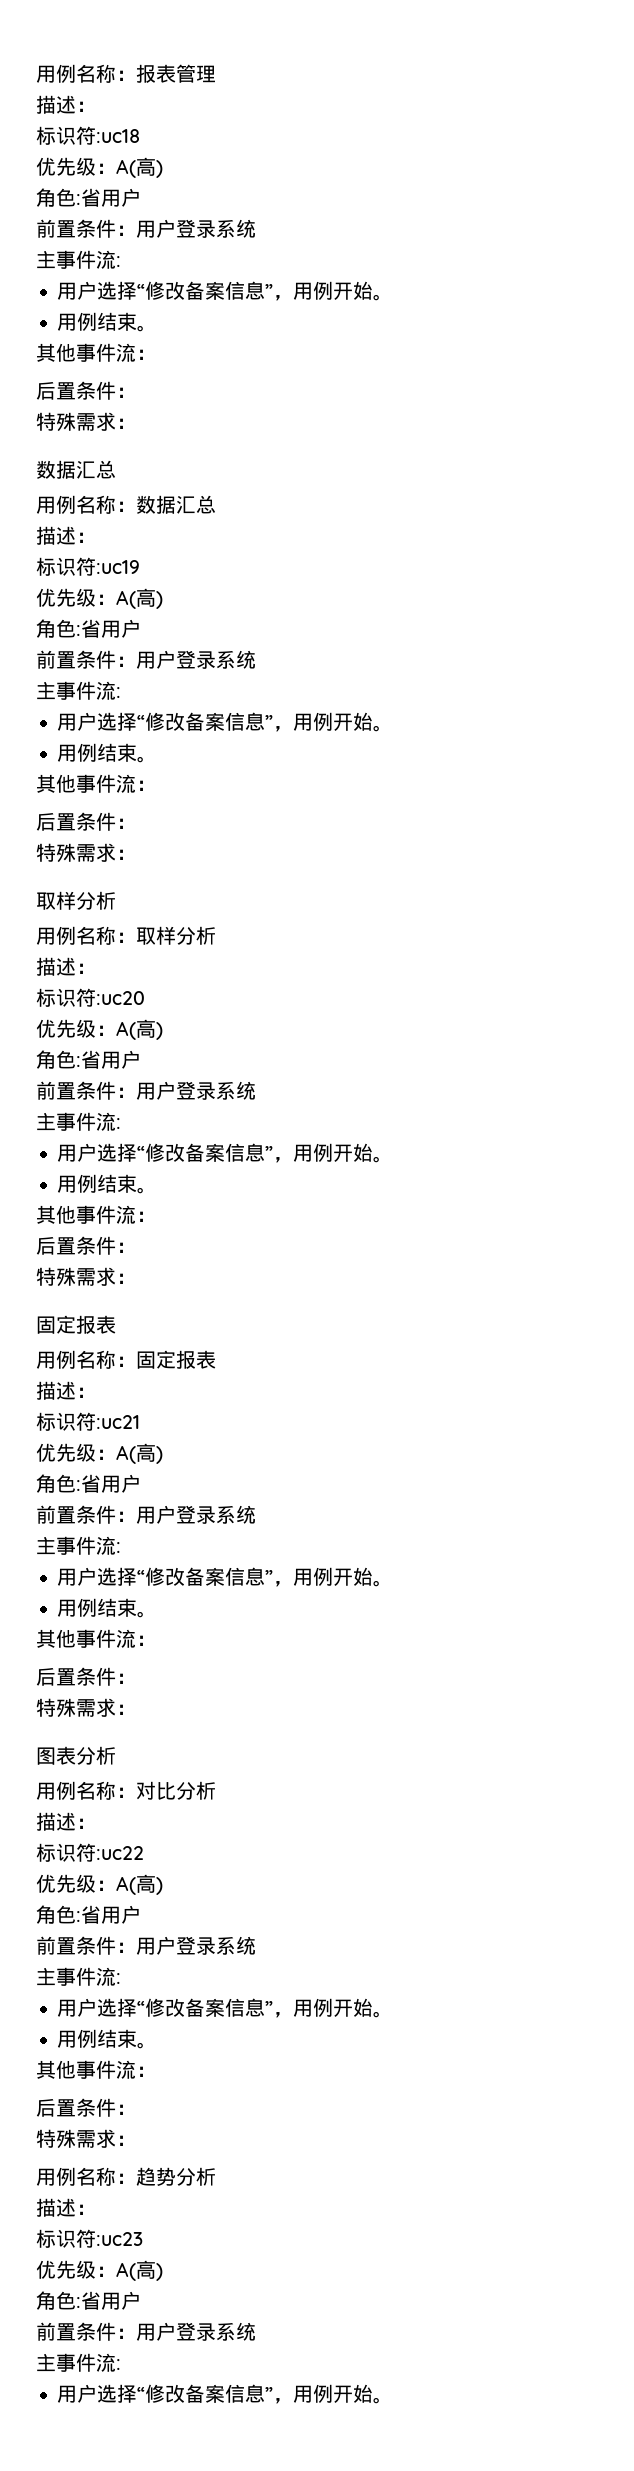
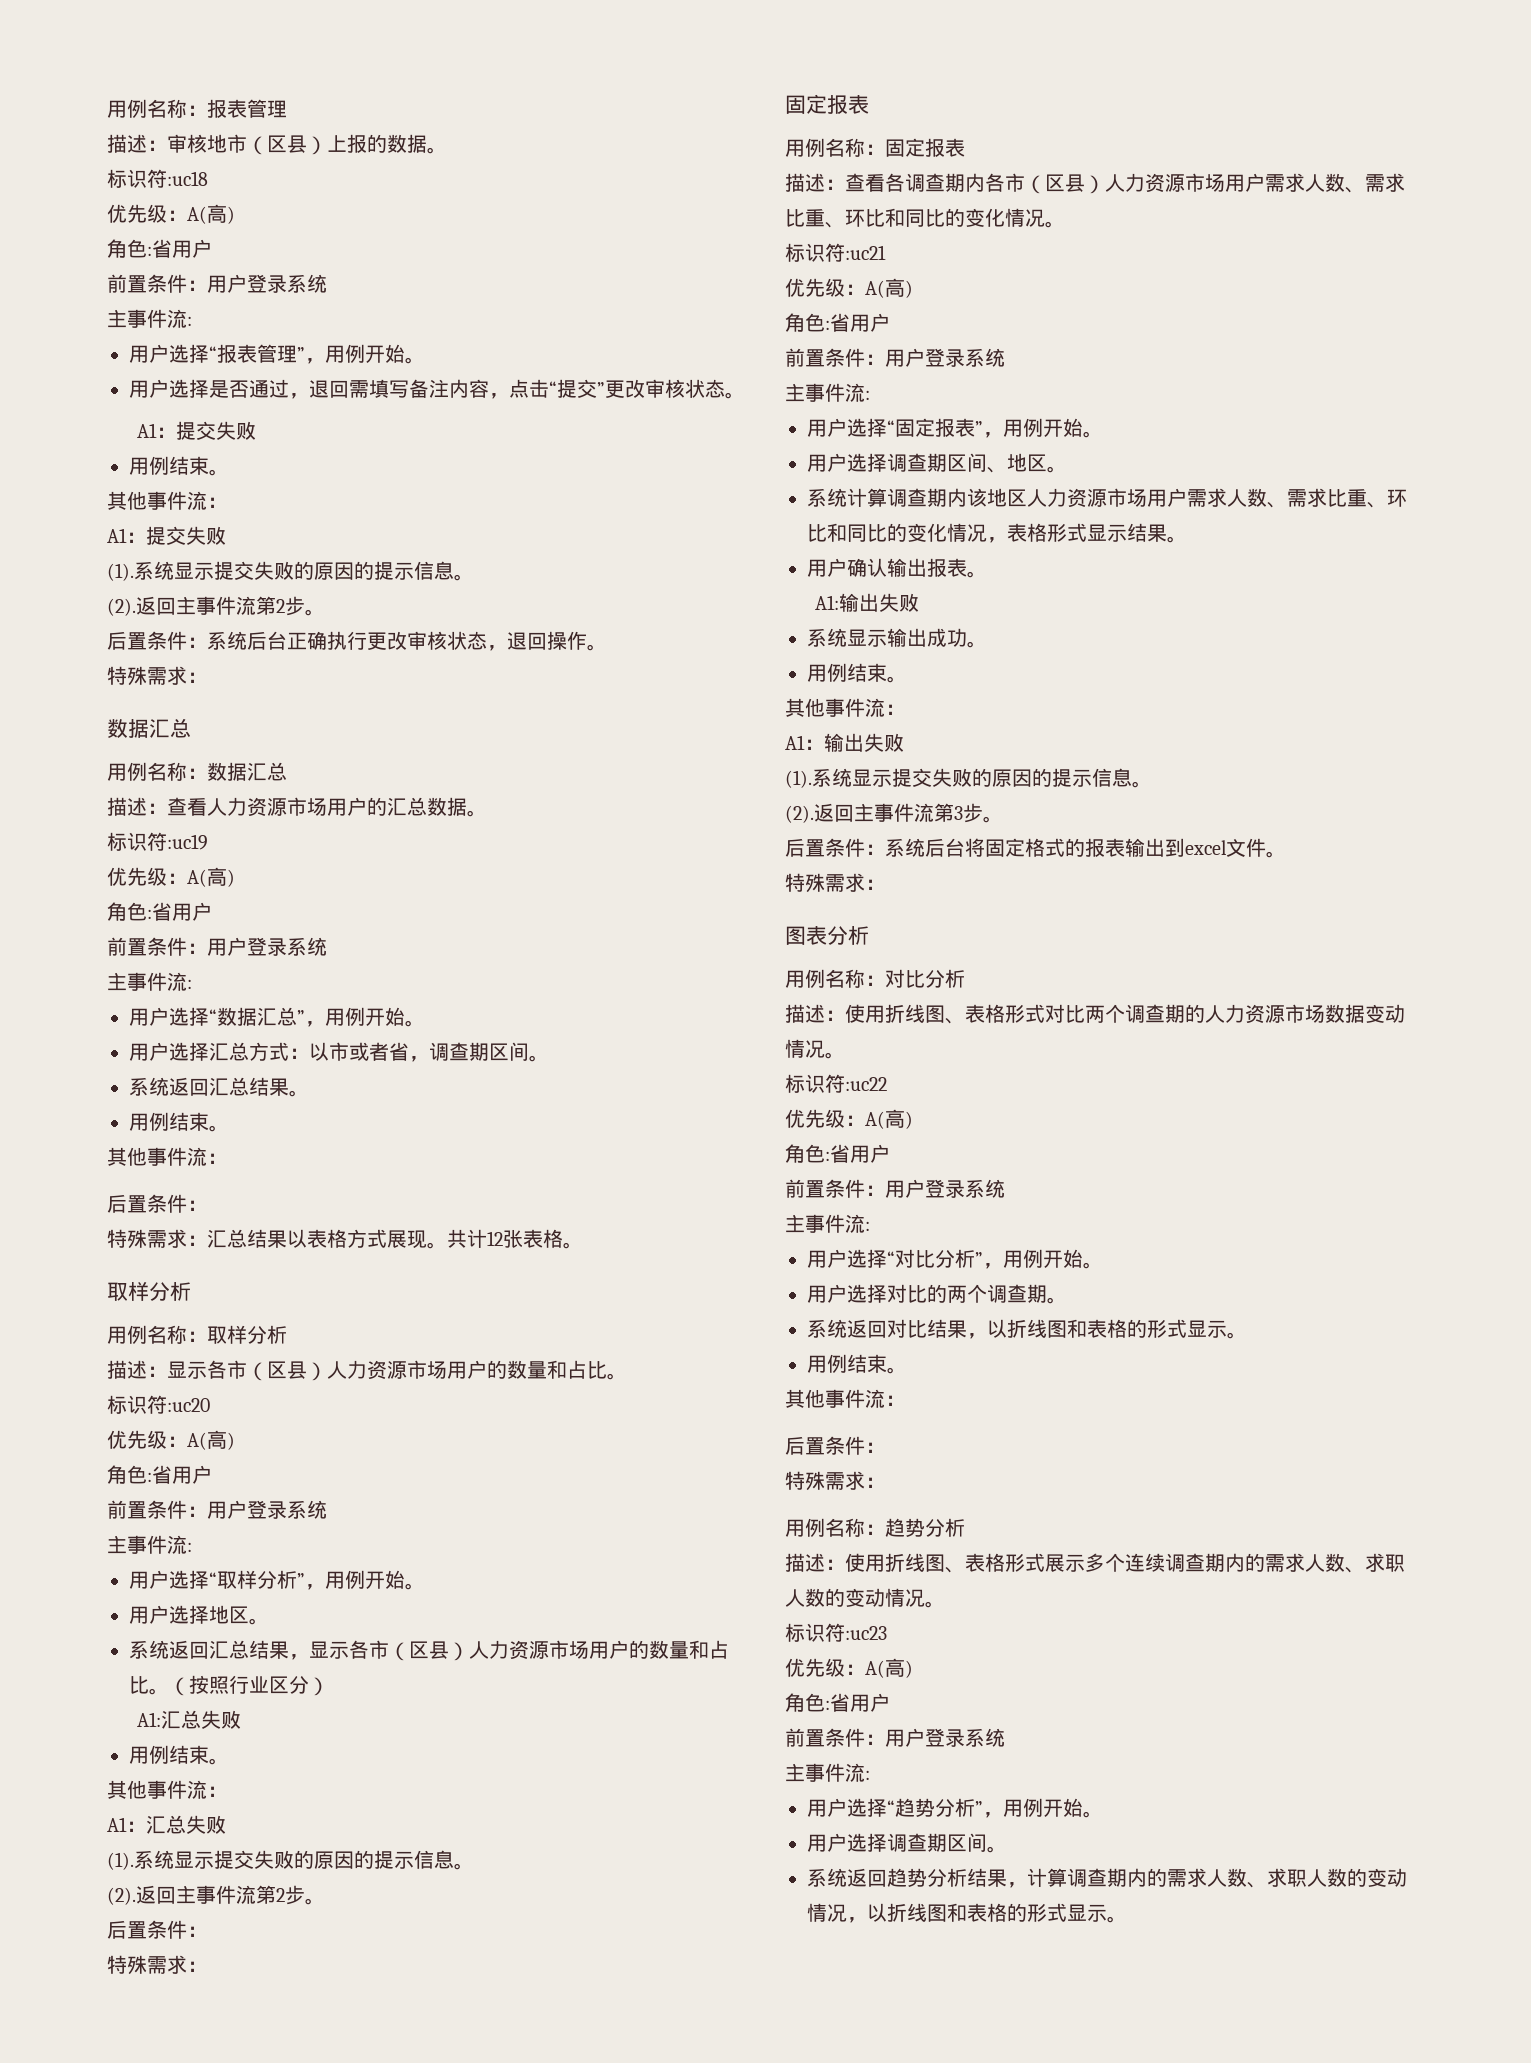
(96, 106) none -> [167,134,447,155] 审核地市（区县）上报的数据。
[145,281,394,301] [57,312,158,332] [36,343,156,362] [36,381,136,400] 修改备案信息”，用例开始。 // 用例结束。 // 其他事件流： // 后置条件： -> [217,344,425,364] [129,379,745,399] [137,421,257,440] [129,456,229,476] [107,491,227,510] [107,526,226,545] [107,561,474,581] [107,596,325,616] [107,631,607,651] 报表管理”，用例开始。 // 用户选择是否通过，退回需填写备注内容，点击“提交”更改审核状态。 // A1：提交失败 // 用例结束。 // 其他事件流： // A1：提交失败 // (1).系统显示提交失败的原因的提示信息。 // (2).返回主事件流第2步。 // 后置条件：系统后台正确执行更改审核状态，退回操作。
(96, 537) none -> [167,797,487,817] 查看人力资源市场用户的汇总数据。
[145,712,394,732] 修改备案信息”，用例开始。 -> [217,1007,425,1027] [129,1042,549,1062] [129,1077,309,1097] 数据汇总”，用例开始。 // 用户选择汇总方式：以市或者省，调查期区间。 // 系统返回汇总结果。
(136, 854) none -> [207,1229,583,1249] 汇总结果以表格方式展现。共计12张表格。
(96, 968) none -> [167,1360,627,1381] 显示各市（区县）人力资源市场用户的数量和占比。
[145,1143,394,1163] [57,1174,158,1194] [36,1205,156,1224] 修改备案信息”，用例开始。 // 用例结束。 // 其他事件流： -> [217,1570,425,1590] [129,1605,269,1625] [129,1640,729,1661] [129,1675,329,1696] [137,1710,242,1729] [129,1745,229,1765] [107,1780,227,1799] [107,1815,226,1834] [107,1850,474,1870] [107,1885,325,1905] 取样分析”，用例开始。 // 用户选择地区。 // 系统返回汇总结果，显示各市（区县）人力资源市场用户的数量和占比。（按照行业区分） // A1:汇总失败 // 用例结束。 // 其他事件流： // A1：汇总失败 // (1).系统显示提交失败的原因的提示信息。 // (2).返回主事件流第2步。
(96, 1392) none -> [845,173,1405,194] [785,208,1065,228] 查看各调查期内各市（区县）人力资源市场用户需求人数、需求比重、环比和同比的变化情况。
[145,1567,394,1587] [57,1598,158,1618] [36,1629,156,1648] [36,1667,136,1686] 修改备案信息”，用例开始。 // 用例结束。 // 其他事件流： // 后置条件： -> [895,418,1103,438] [807,453,1067,473] [807,488,1407,508] [807,523,1187,543] [807,558,987,578] [815,593,920,612] [807,628,987,648] [807,663,907,683] [785,698,905,717] [785,733,904,752] [785,768,1152,788] [785,803,1003,823] [785,838,1286,858] 固定报表”，用例开始。 // 用户选择调查期区间、地区。 // 系统计算调查期内该地区人力资源市场用户需求人数、需求比重、环比和同比的变化情况，表格形式显示结果。 // 用户确认输出报表。 // A1:输出失败 // 系统显示输出成功。 // 用例结束。 // 其他事件流： // A1：输出失败 // (1).系统显示提交失败的原因的提示信息。 // (2).返回主事件流第3步。 // 后置条件：系统后台将固定格式的报表输出到excel文件。
(96, 1823) none -> [845,1004,1405,1024] [785,1039,845,1059] 使用折线图、表格形式对比两个调查期的人力资源市场数据变动情况。
[145,1998,394,2018] 修改备案信息”，用例开始。 -> [895,1249,1103,1269] [807,1284,1067,1304] [807,1319,1247,1339] 对比分析”，用例开始。 // 用户选择对比的两个调查期。 // 系统返回对比结果，以折线图和表格的形式显示。
(96, 2209) none -> [845,1553,1405,1573] [785,1588,945,1608] 使用折线图、表格形式展示多个连续调查期内的需求人数、求职人数的变动情况。
[145,2384,394,2404] 修改备案信息”，用例开始。 -> [895,1798,1103,1818] [807,1833,1007,1853] [807,1868,1407,1888] [807,1903,1127,1923] 趋势分析”，用例开始。 // 用户选择调查期区间。 // 系统返回趋势分析结果，计算调查期内的需求人数、求职人数的变动情况，以折线图和表格的形式显示。

